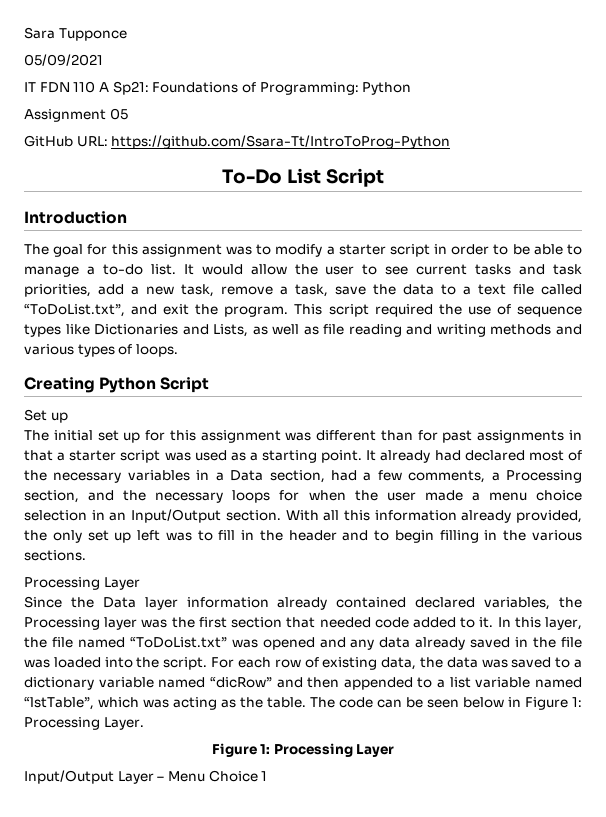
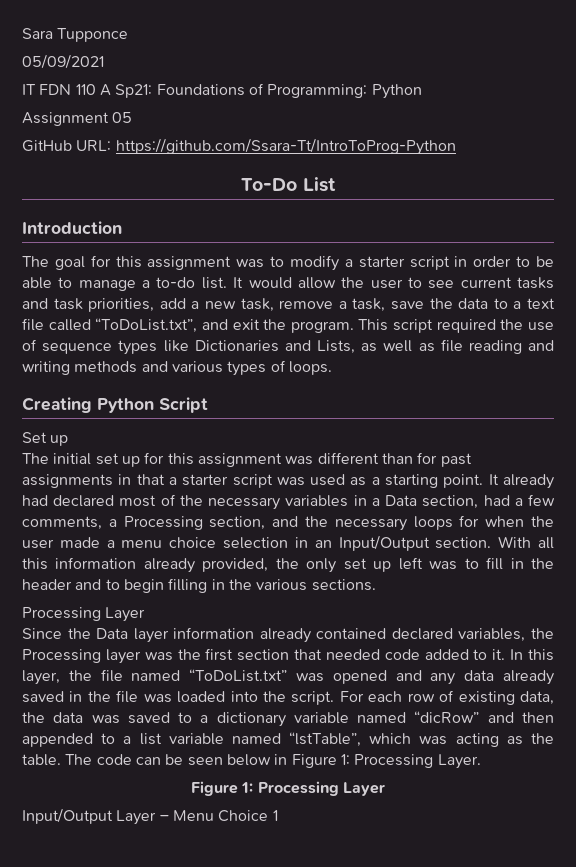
[325,168,384,187] Script -> (336, 184) none

